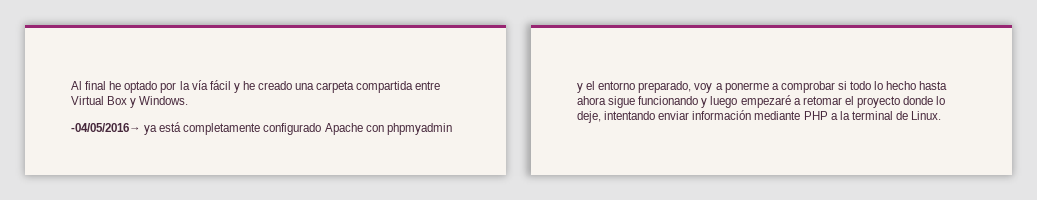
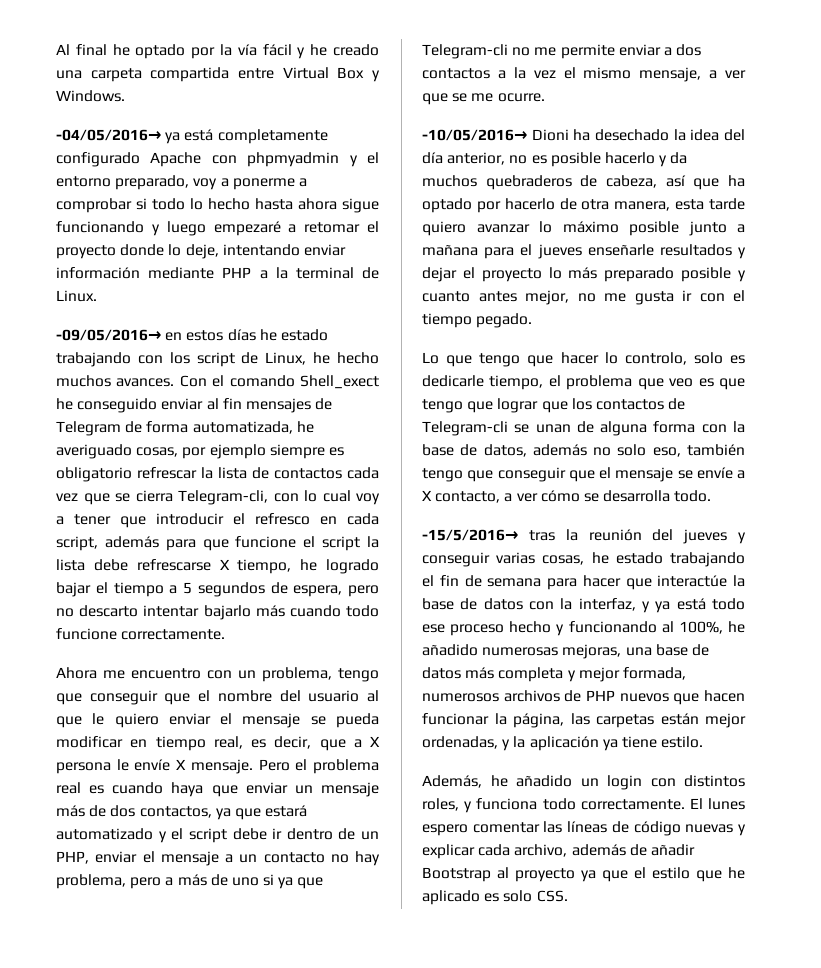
(942, 115) none -> [56,329,328,341] [56,352,379,367] [56,375,379,389] [56,398,333,413] [56,421,314,436] [56,444,344,459] [56,467,379,482] [56,490,380,505] [56,513,379,528] [56,536,379,551] [56,559,379,574] [56,582,379,597] [56,605,379,620] [56,628,226,640] [56,667,379,682] [56,690,380,705] [56,713,379,728] [56,736,380,751] [56,759,379,774] [56,782,379,797] [56,805,308,820] [56,828,379,843] [56,851,380,866] [56,874,324,889] [422,44,702,59] [422,67,746,82] [422,93,545,105] [422,129,745,141] [422,152,688,167] [422,175,745,190] [422,198,745,213] [422,221,745,236] [422,244,746,259] [422,267,746,282] [422,290,745,305] [422,313,533,328] [422,352,745,367] [422,375,745,390] [422,398,686,413] [422,421,745,436] [422,444,745,457] [422,467,745,482] [422,490,712,503] [422,529,746,544] [422,552,745,567] [422,575,745,590] [422,598,745,613] [422,621,745,636] [422,644,709,659] [422,667,686,682] [422,690,745,705] [422,713,746,728] [422,736,704,751] [422,775,745,790] [422,798,745,813] [422,821,746,836] [422,844,695,859] [422,867,745,882] [422,890,568,905] // -09/05/2016→ en estos días he estado trabajando con los script de Linux, he hecho muchos avances. Con el comando Shell_exect he conseguido enviar al fin mensajes de Telegram de forma automatizada, he averiguado cosas, por ejemplo siempre es obligatorio refrescar la lista de contactos cada vez que se cierra Telegram-cli, con lo cual voy a tener que introducir el refresco en cada script, además para que funcione el script la lista debe refrescarse X tiempo, he logrado bajar el tiempo a 5 segundos de espera, pero no descarto intentar bajarlo más cuando todo funcione correctamente. // Ahora me encuentro con un problema, tengo que conseguir que el nombre del usuario al que le quiero enviar el mensaje se pueda modificar en tiempo real, es decir, que a X persona le envíe X mensaje. Pero el problema real es cuando haya que enviar un mensaje más de dos contactos, ya que estará automatizado y el script debe ir dentro de un PHP, enviar el mensaje a un contacto no hay problema, pero a más de uno si ya que Telegram-cli no me permite enviar a dos contactos a la vez el mismo mensaje, a ver que se me ocurre. // -10/05/2016→ Dioni ha desechado la idea del día anterior, no es posible hacerlo y da muchos quebraderos de cabeza, así que ha optado por hacerlo de otra manera, esta tarde quiero avanzar lo máximo posible junto a mañana para el jueves enseñarle resultados y dejar el proyecto lo más preparado posible y cuanto antes mejor, no me gusta ir con el tiempo pegado. // Lo que tengo que hacer lo controlo, solo es dedicarle tiempo, el problema que veo es que tengo que lograr que los contactos de Telegram-cli se unan de alguna forma con la base de datos, además no solo eso, también tengo que conseguir que el mensaje se envíe a X contacto, a ver cómo se desarrolla todo. // -15/5/2016→ tras la reunión del jueves y conseguir varias cosas, he estado trabajando el fin de semana para hacer que interactúe la base de datos con la interfaz, y ya está todo ese proceso hecho y funcionando al 100%, he añadido numerosas mejoras, una base de datos más completa y mejor formada, numerosos archivos de PHP nuevos que hacen funcionar la página, las carpetas están mejor ordenadas, y la aplicación ya tiene estilo. // Además, he añadido un login con distintos roles, y funciona todo correctamente. El lunes espero comentar las líneas de código nuevas y explicar cada archivo, además de añadir Bootstrap al proyecto ya que el estilo que he aplicado es solo CSS.

